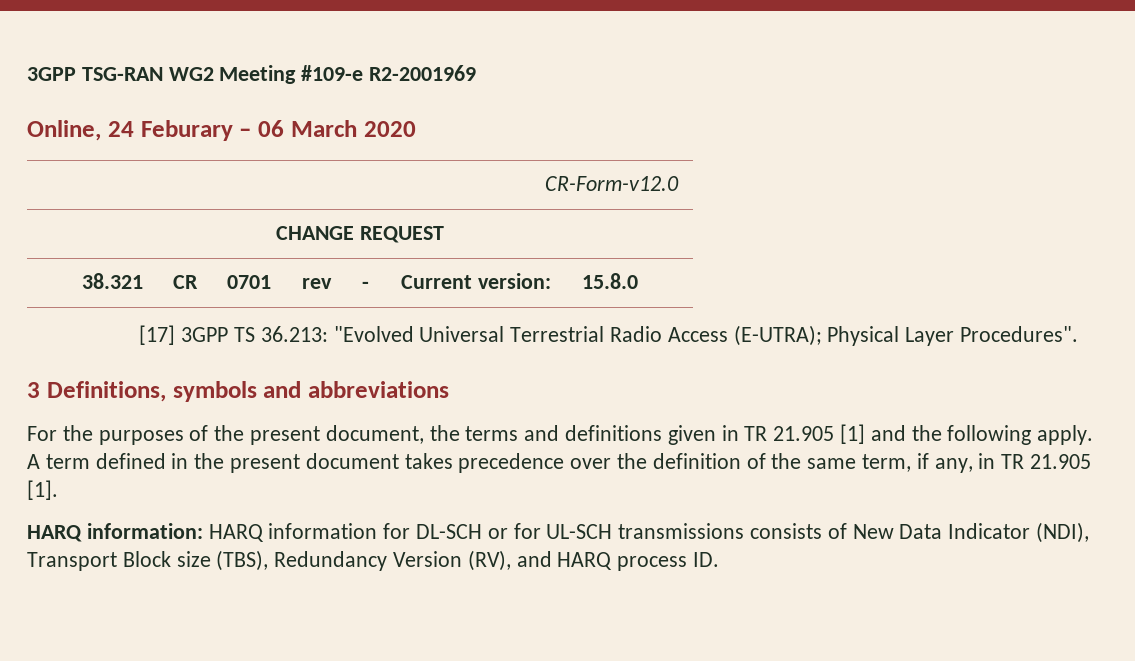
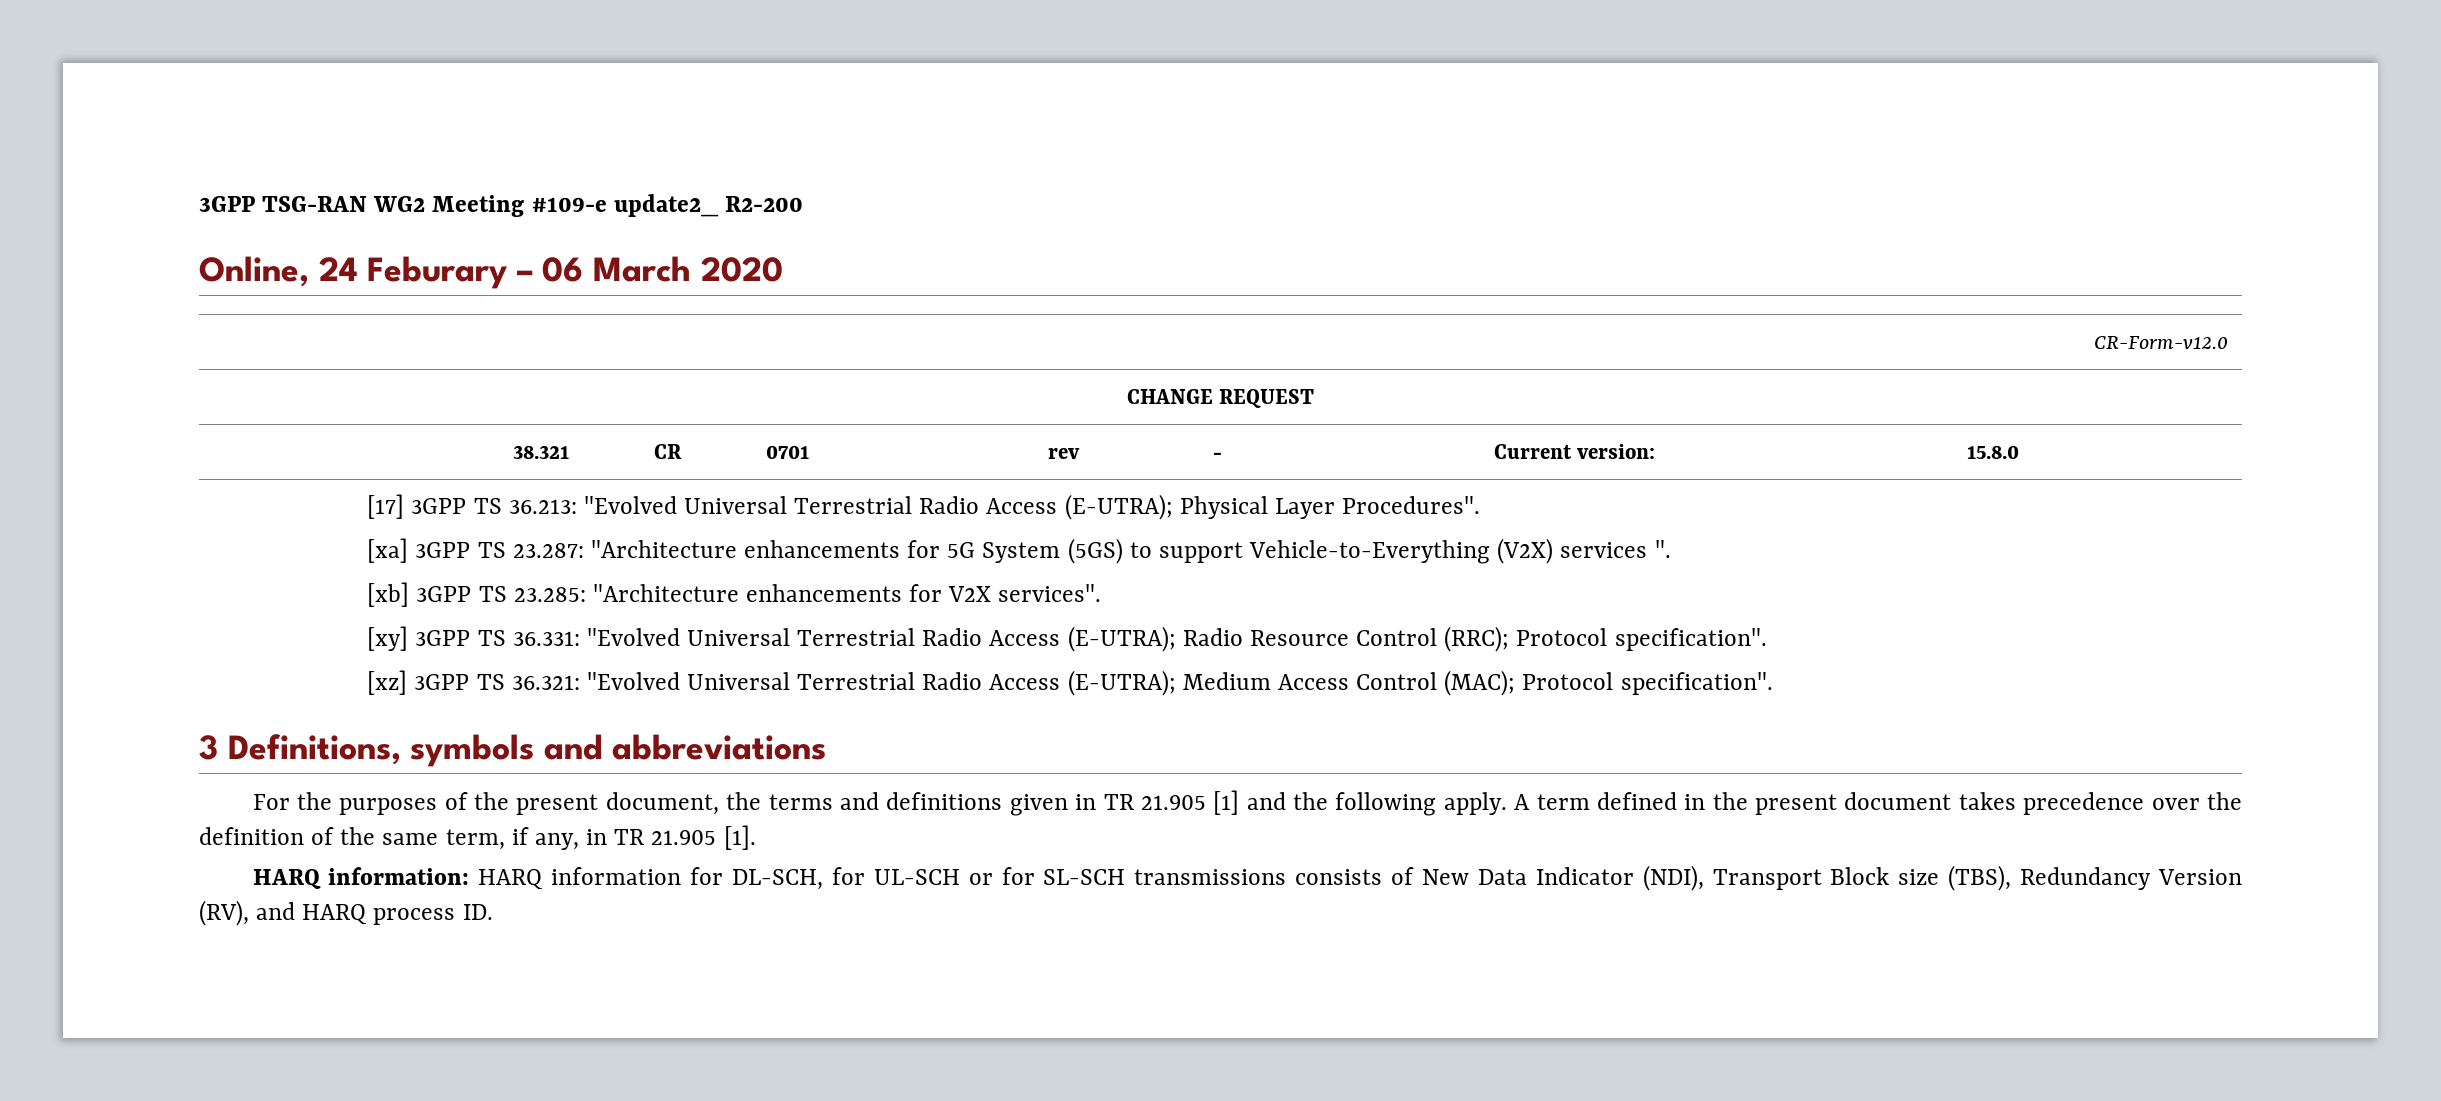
[369,65,477,81] R2-2001969 -> [613,194,803,217] update2_ R2-200
(1078, 334) none -> [367,538,1671,564] [367,582,1102,607] [367,626,1767,652] [367,670,1773,696] // [xa] 3GPP TS 23.287: "Architecture enhancements for 5G System (5GS) to support Vehicle-to-Everything (V2X) services ". // [xb] 3GPP TS 23.285: "Architecture enhancements for V2X services". // [xy] 3GPP TS 36.331: "Evolved Universal Terrestrial Radio Access (E-UTRA); Radio Resource Control (RRC); Protocol specification". // [xz] 3GPP TS 36.321: "Evolved Universal Terrestrial Radio Access (E-UTRA); Medium Access Control (MAC); Protocol specification".
[416,524,483,539] DL-SCH -> [732,867,960,890] DL-SCH, for UL-SCH
[546,524,613,539] UL-SCH -> [1043,869,1126,885] SL-SCH

